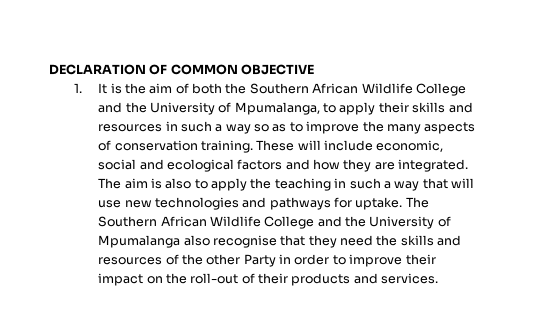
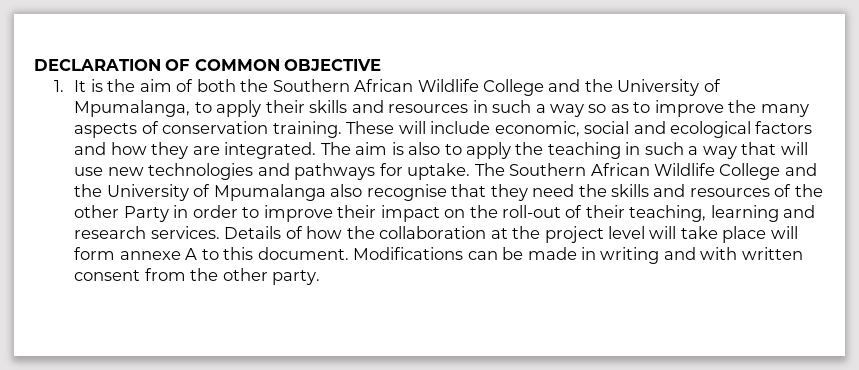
[291,273,439,286] products and services. -> [629,205,816,222] [74,226,798,243] [74,247,803,264] [74,268,321,285] teaching, learning and research services. Details of how the collaboration at the project level will take place will form annexe A to this document. Modifications can be made in writing and with written consent from the other party.

